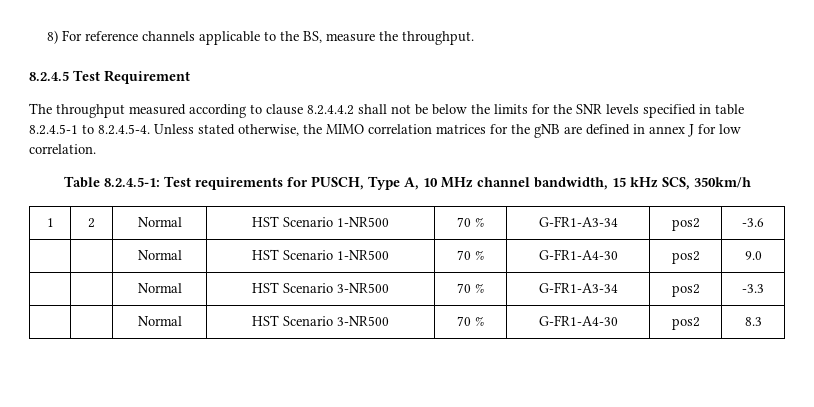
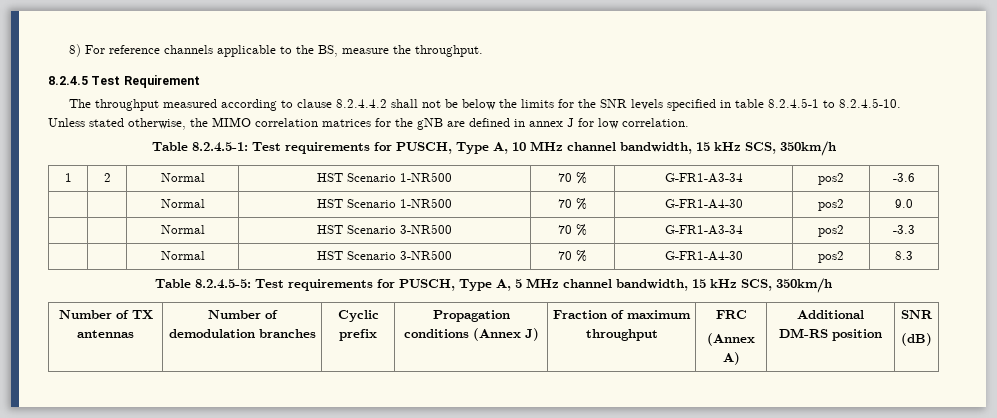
[98,124,150,135] 8.2.4.5-4. -> [838,98,901,108] 8.2.4.5-10.
(762, 321) none -> [155,278,832,293] [58,310,153,319] [77,330,134,338] [207,310,278,319] [168,329,316,338] [337,310,379,322] [339,329,377,341] [432,310,510,322] [403,328,539,341] [553,310,691,319] [585,329,658,341] [715,310,747,319] [707,333,755,346] [722,352,740,365] [797,310,864,319] [779,328,882,341] [901,310,933,319] [901,333,932,346] // Table 8.2.4.5-5: Test requirements for PUSCH, Type A, 5 MHz channel bandwidth, 15 kHz SCS, 350km/h // Number of TX antennas | Number of demodulation branches | Cyclic prefix | Propagation conditions (Annex J) | Fraction of maximum throughput | FRC // (Annex A) | Additional DM-RS position | SNR // (dB)

